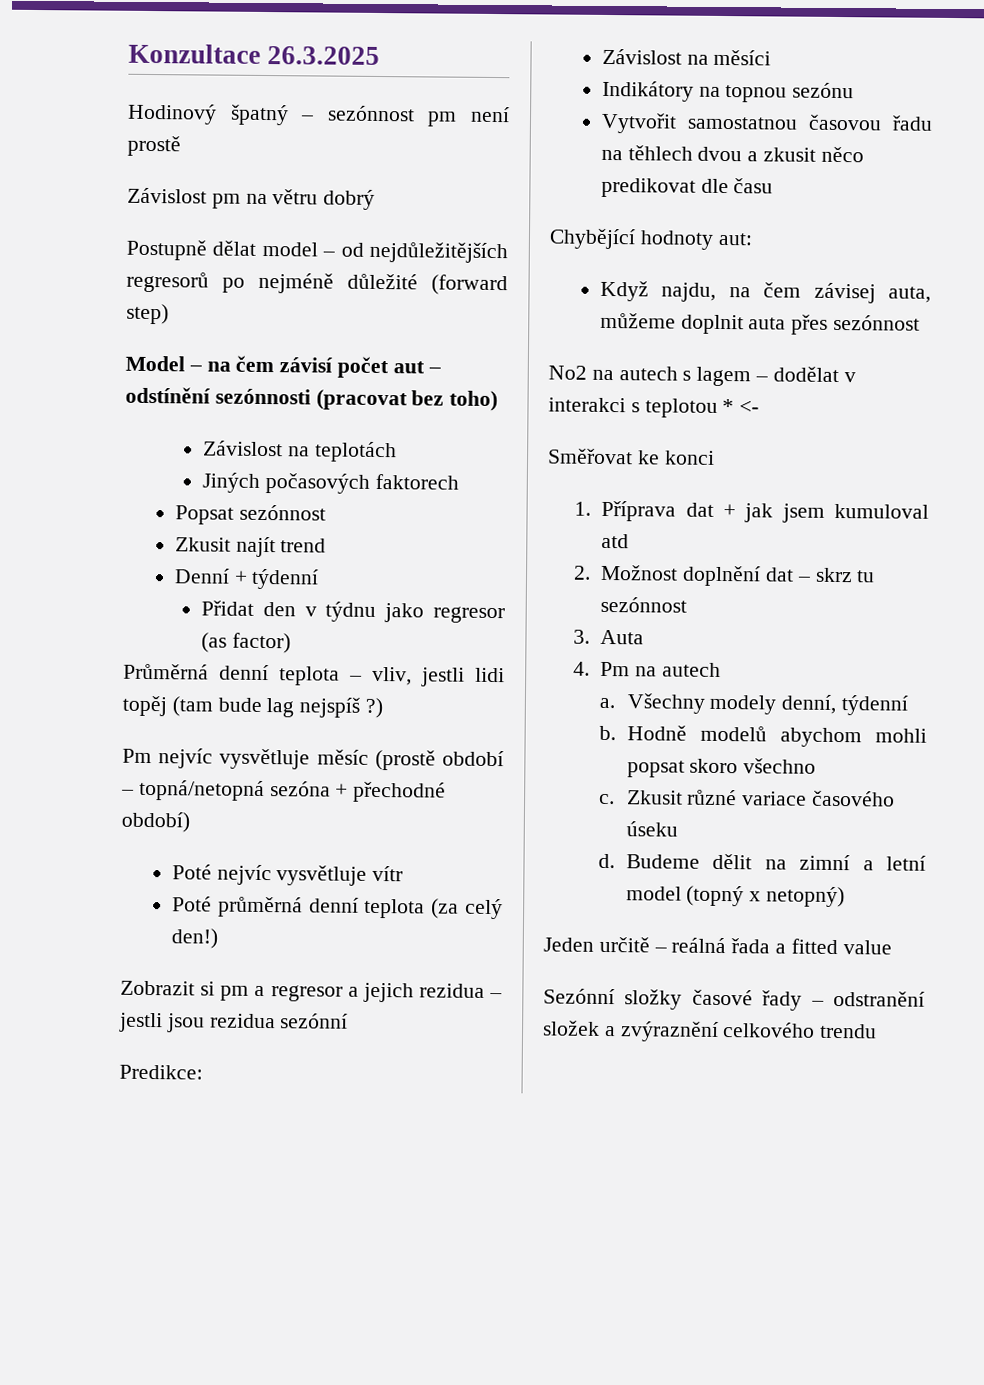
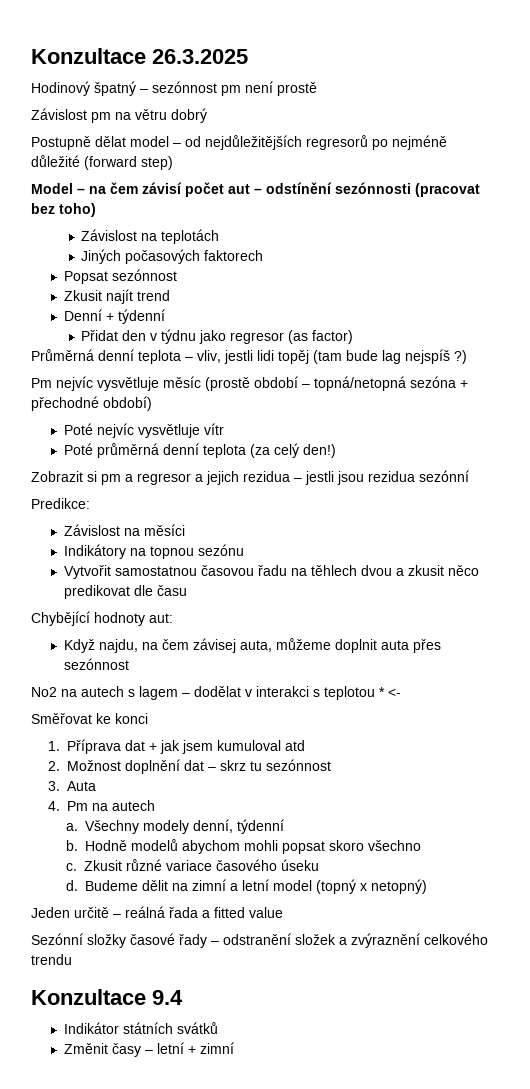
(878, 1031) none -> [31,989,183,1005] [63,1022,218,1034] [63,1042,234,1057] // Konzultace 9.4 // Indikátor státních svátků // Změnit časy – letní + zimní

